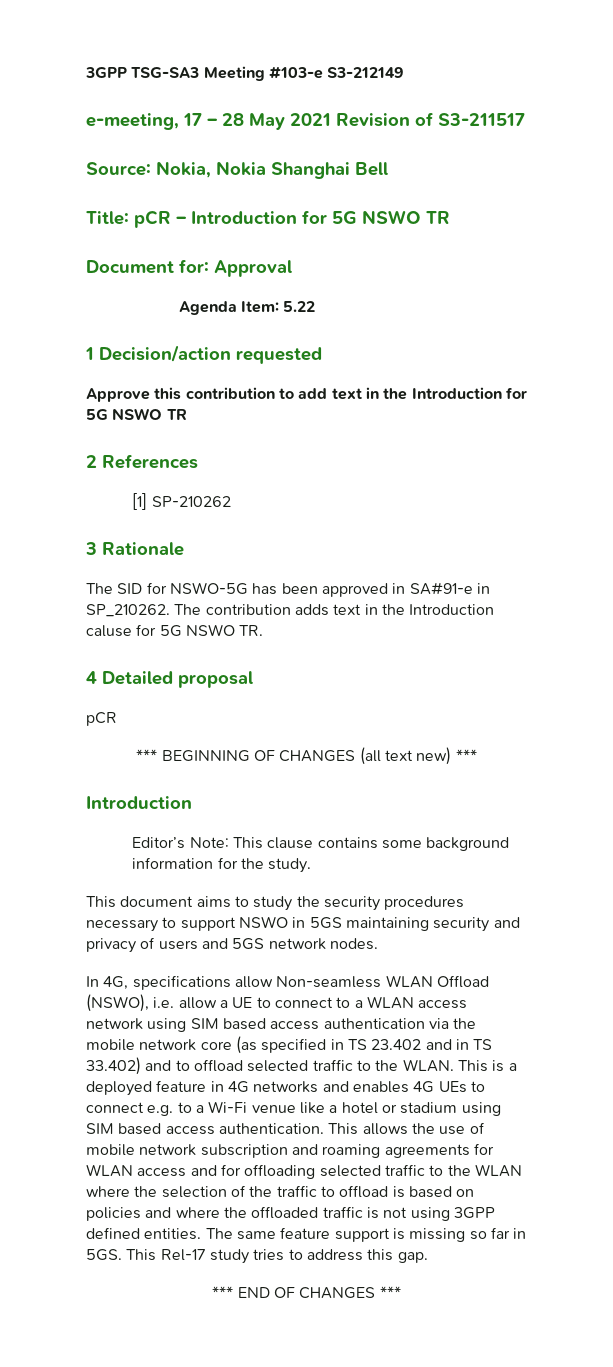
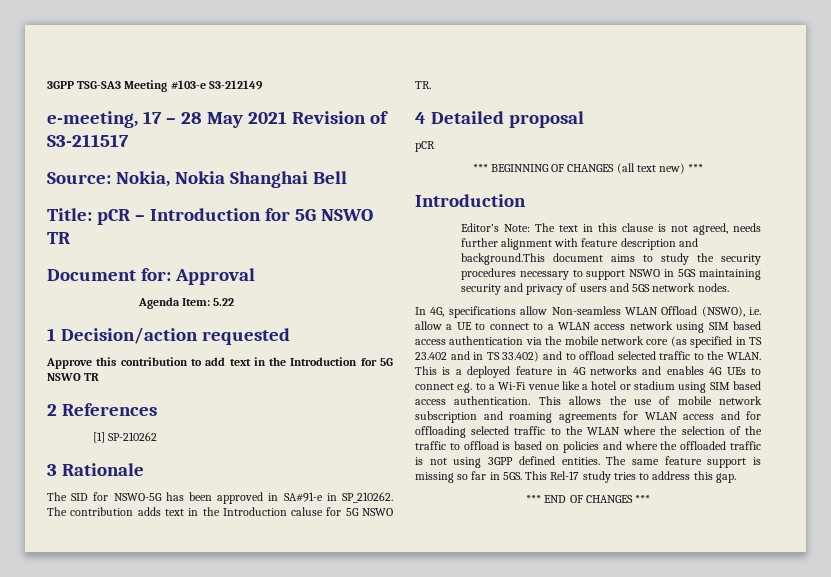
[232,837,510,851] [132,857,312,873] [86,896,116,908] This clause contains some background information for the study. // This -> [534,223,761,235] [460,238,698,250] [460,253,545,265] The text in this clause is not agreed, needs further alignment with feature description and background.This

